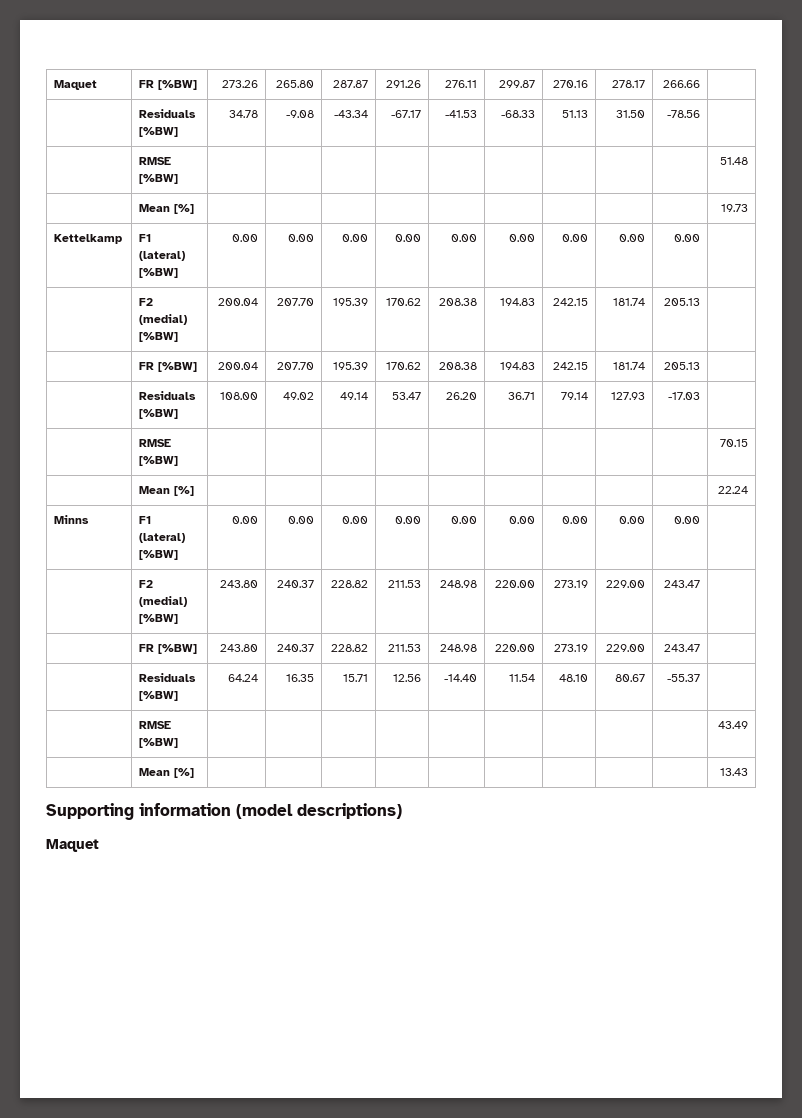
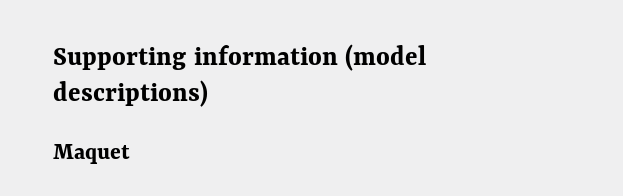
[54,80,98,90] [139,80,197,90] [221,80,258,88] [275,80,314,88] [332,80,368,88] [385,80,421,88] [444,80,477,88] [498,80,535,88] [552,80,588,88] [611,80,645,88] [662,80,700,88] [139,109,197,118] [139,127,179,137] [228,110,258,118] [285,110,314,118] [333,110,368,118] [390,110,421,118] [444,110,477,118] [500,110,535,118] [561,110,588,118] [615,110,645,118] [666,110,700,118] [139,157,172,165] [139,174,179,184] [719,157,748,165] [139,204,194,214] [720,204,748,212] [54,234,123,244] [139,234,152,242] [139,251,186,261] [139,268,179,278] [231,234,258,242] [287,234,314,242] [341,234,368,242] [394,234,421,242] [450,234,477,242] [508,234,535,242] [561,234,588,242] [618,234,645,242] [673,234,700,242] [139,298,154,306] [139,314,188,325] [139,332,179,342] [217,298,258,306] [276,298,314,306] [332,298,368,306] [385,298,421,306] [438,298,477,306] [499,298,535,306] [552,298,588,306] [612,298,645,306] [663,298,700,306] [139,362,197,372] [217,362,258,370] [276,362,314,370] [332,362,368,370] [385,362,421,370] [438,362,477,370] [499,362,535,370] [552,362,588,370] [612,362,645,370] [663,362,700,370] [139,391,197,400] [139,409,179,419] [219,392,258,400] [282,392,314,400] [339,392,368,400] [391,392,421,400] [445,392,477,400] [507,392,535,400] [560,392,588,400] [610,392,645,400] [667,392,700,400] [139,439,172,447] [139,456,179,466] [719,439,748,447] [139,486,194,496] [717,486,748,494] [54,515,90,524] [139,516,152,524] [139,533,186,543] [139,550,179,560] [231,516,258,524] [287,516,314,524] [341,516,368,524] [394,516,421,524] [450,516,477,524] [508,516,535,524] [561,516,588,524] [618,516,645,524] [673,516,700,524] [139,580,154,588] [139,596,188,607] [139,614,179,624] [219,580,258,588] [276,580,314,588] [330,580,368,588] [387,580,421,588] [439,580,477,588] [494,580,535,588] [553,580,588,588] [605,580,645,588] [663,580,700,588] [139,644,197,654] [219,644,258,652] [276,644,314,652] [330,644,368,652] [387,644,421,652] [439,644,477,652] [494,644,535,652] [553,644,588,652] [605,644,645,652] [663,644,700,652] [139,673,197,682] [139,691,179,701] [227,674,258,682] [285,674,314,682] [342,674,368,682] [392,674,421,682] [443,674,477,682] [508,674,535,682] [558,674,588,682] [614,674,645,682] [666,674,700,682] [139,721,172,729] [139,738,179,748] [717,721,748,729] [139,768,194,778] [719,768,748,776] Maquet | FR [%BW] | 273.26 | 265.80 | 287.87 | 291.26 | 276.11 | 299.87 | 270.16 | 278.17 | 266.66 | // | Residuals [%BW] | 34.78 | -9.08 | -43.34 | -67.17 | -41.53 | -68.33 | 51.13 | 31.50 | -78.56 | // | RMSE [%BW] | | | | | | | | | | 51.48 // | Mean [%] | | | | | | | | | | 19.73 // Kettelkamp | F1 (lateral) [%BW] | 0.00 | 0.00 | 0.00 | 0.00 | 0.00 | 0.00 | 0.00 | 0.00 | 0.00 | // | F2 (medial) [%BW] | 200.04 | 207.70 | 195.39 | 170.62 | 208.38 | 194.83 | 242.15 | 181.74 | 205.13 | // | FR [%BW] | 200.04 | 207.70 | 195.39 | 170.62 | 208.38 | 194.83 | 242.15 | 181.74 | 205.13 | // | Residuals [%BW] | 108.00 | 49.02 | 49.14 | 53.47 | 26.20 | 36.71 | 79.14 | 127.93 | -17.03 | // | RMSE [%BW] | | | | | | | | | | 70.15 // | Mean [%] | | | | | | | | | | 22.24 // Minns | F1 (lateral) [%BW] | 0.00 | 0.00 | 0.00 | 0.00 | 0.00 | 0.00 | 0.00 | 0.00 | 0.00 | // | F2 (medial) [%BW] | 243.80 | 240.37 | 228.82 | 211.53 | 248.98 | 220.00 | 273.19 | 229.00 | 243.47 | // | FR [%BW] | 243.80 | 240.37 | 228.82 | 211.53 | 248.98 | 220.00 | 273.19 | 229.00 | 243.47 | // | Residuals [%BW] | 64.24 | 16.35 | 15.71 | 12.56 | -14.40 | 11.54 | 48.10 | 80.67 | -55.37 | // | RMSE [%BW] | | | | | | | | | | 43.49 // | Mean [%] | | | | | | | | | | 13.43 // -> (53, 58) none

